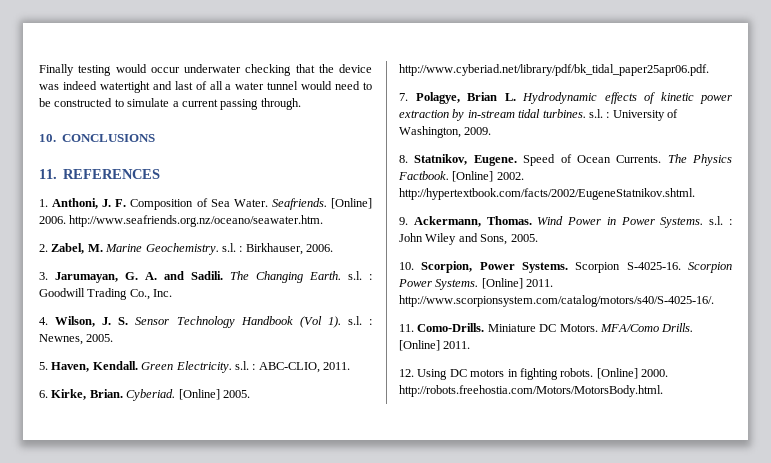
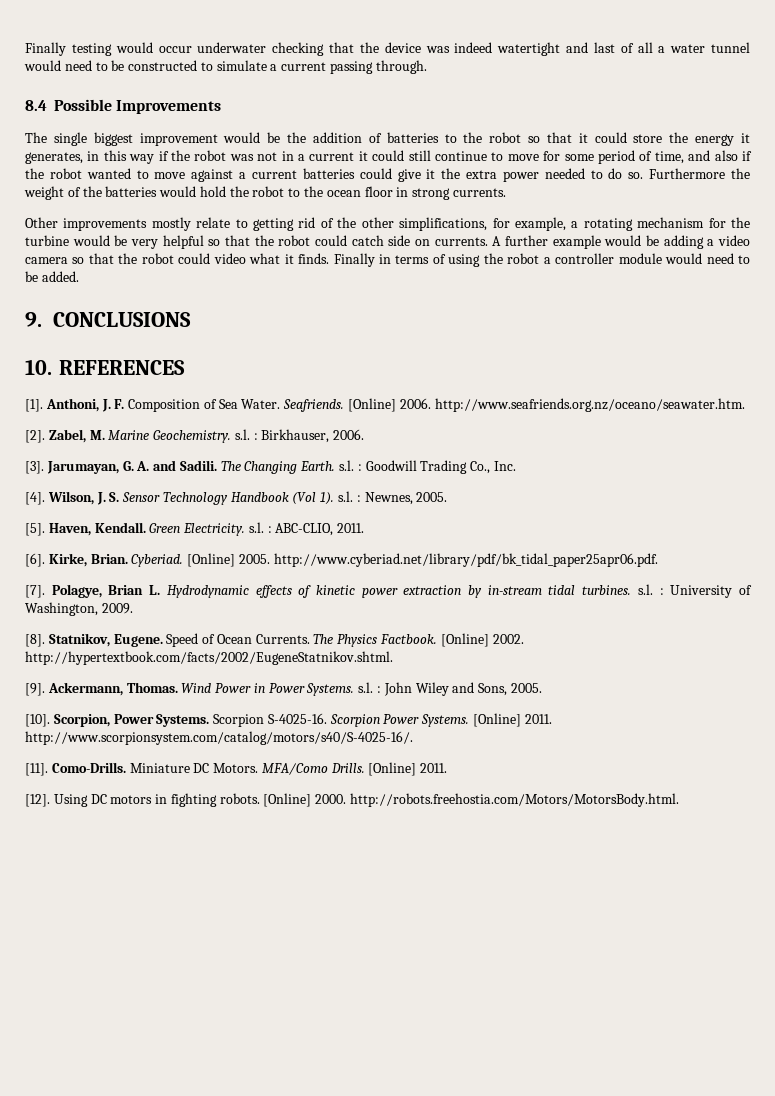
[39,134,56,142] 10. -> [25,99,222,114] [25,132,751,146] [25,150,752,164] [25,168,751,182] [24,186,506,200] [25,217,750,231] [25,235,750,249] [25,253,750,267] [25,271,79,282] [25,312,42,327] 8.4 Possible Improvements // The single biggest improvement would be the addition of batteries to the robot so that it could store the energy it generates, in this way if the robot was not in a current it could still continue to move for some period of time, and also if the robot wanted to move against a current batteries could give it the extra power needed to do so. Furthermore the weight of the batteries would hold the robot to the ocean floor in strong currents. // Other improvements mostly relate to getting rid of the other simplifications, for example, a rotating mechanism for the turbine would be very helpful so that the robot could catch side on currents. A further example would be adding a video camera so that the robot could video what it finds. Finally in terms of using the robot a controller module would need to be added. // 9.
[39,169,57,179] 11. -> [25,359,52,375] 10.
[39,199,48,207] 1. -> [25,399,43,412] [1].
[39,244,48,252] 2. -> [25,430,45,443] [2].
[39,272,48,280] 3. -> [25,461,44,474] [3].
[39,317,48,325] 4. -> [25,492,45,505] [4].
[39,362,48,370] 5. -> [25,523,45,536] [5].
[39,390,48,398] 6. -> [25,553,45,567] [6].
[399,93,408,101] 7. -> [25,585,45,598] [7].
[399,155,408,163] 8. -> [25,634,45,647] [8].
[399,217,408,225] 9. -> [25,683,45,696] [9].
[399,262,414,270] 10. -> [25,714,50,727] [10].
[399,324,414,332] 11. -> [25,763,48,776] [11].
[399,369,414,377] 12. -> [25,794,50,807] [12].

